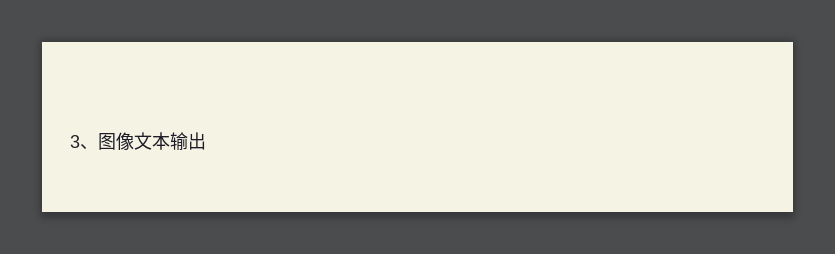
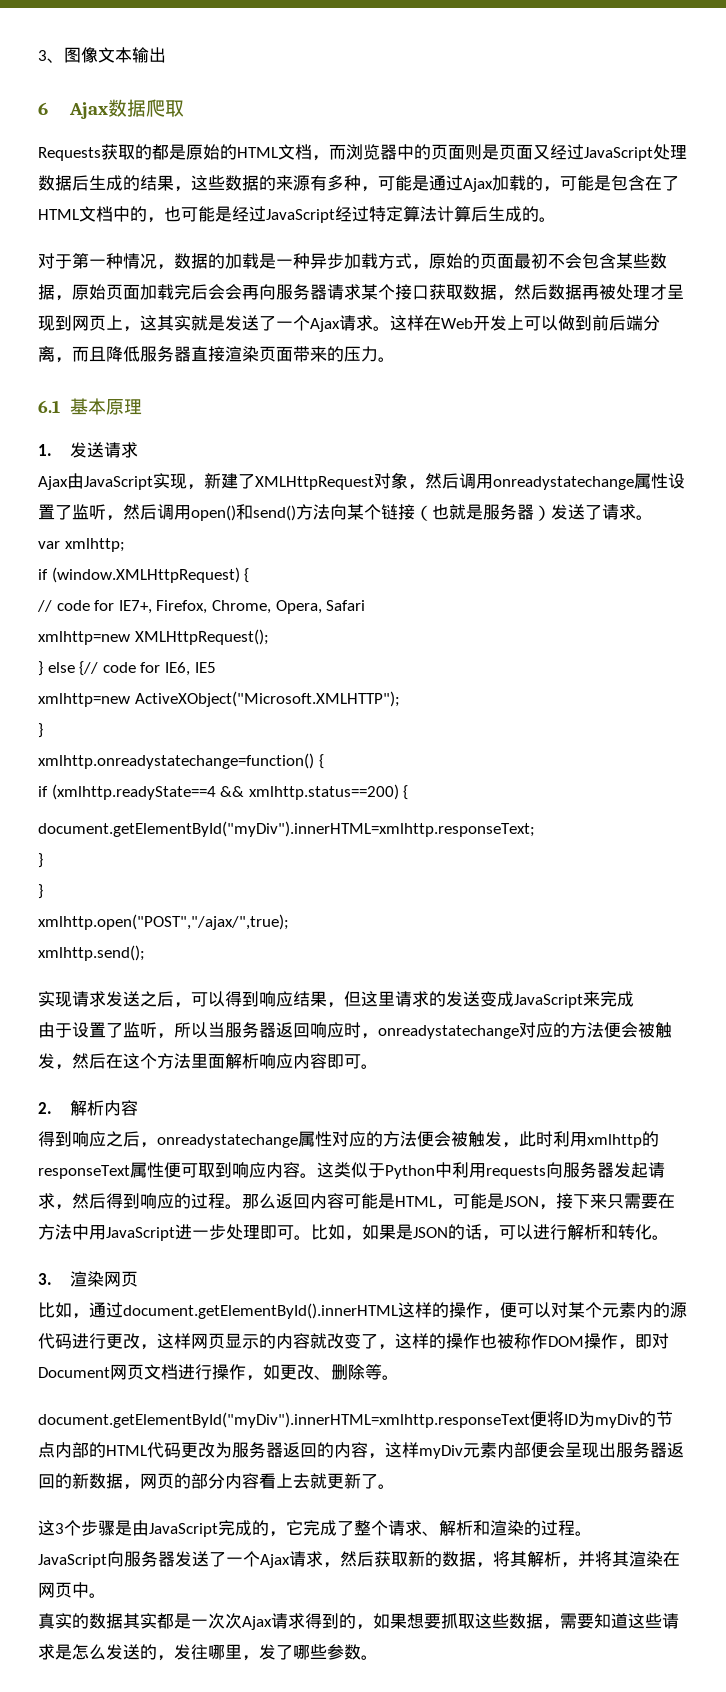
(206, 141) none -> [38,99,185,119] [38,144,687,161] [38,175,679,192] [38,206,556,223] [38,253,667,270] [38,284,684,301] [38,315,660,332] [38,346,395,363] [38,398,143,415] [38,442,139,458] [38,472,685,490] [38,504,653,521] [38,538,125,552] [38,567,250,583] [37,600,366,614] [38,629,269,645] [38,661,216,676] [38,691,400,707] [38,723,43,738] [38,753,324,769] [38,784,409,800] [38,821,535,837] [38,853,43,868] [38,884,43,899] [38,914,289,930] [38,945,145,961] [38,991,634,1008] [38,1022,672,1039] [38,1053,378,1070] [38,1100,139,1116] [38,1131,659,1148] [38,1162,665,1179] [38,1193,675,1210] [38,1224,669,1241] [38,1271,139,1287] [38,1302,687,1319] [38,1333,669,1350] [38,1364,399,1381] [38,1411,673,1428] [38,1442,684,1459] [38,1473,395,1490] [38,1520,592,1537] [38,1551,680,1568] [38,1582,106,1598] [38,1613,679,1630] [38,1644,378,1661] // 6 Ajax数据爬取 // Requests获取的都是原始的HTML文档，而浏览器中的页面则是页面又经过JavaScript处理数据后生成的结果，这些数据的来源有多种，可能是通过Ajax加载的，可能是包含在了HTML文档中的，也可能是经过JavaScript经过特定算法计算后生成的。 // 对于第一种情况，数据的加载是一种异步加载方式，原始的页面最初不会包含某些数据，原始页面加载完后会会再向服务器请求某个接口获取数据，然后数据再被处理才呈现到网页上，这其实就是发送了一个Ajax请求。这样在Web开发上可以做到前后端分离，而且降低服务器直接渲染页面带来的压力。 // 6.1基本原理 // 1.发送请求 // Ajax由JavaScript实现，新建了XMLHttpRequest对象，然后调用onreadystatechange属性设置了监听，然后调用open()和send()方法向某个链接（也就是服务器）发送了请求。 // var xmlhttp; // if (window.XMLHttpRequest) { // // code for IE7+, Firefox, Chrome, Opera, Safari // xmlhttp=new XMLHttpRequest(); // } else {// code for IE6, IE5 // xmlhttp=new ActiveXObject("Microsoft.XMLHTTP"); // } // xmlhttp.onreadystatechange=function() { // if (xmlhttp.readyState==4 && xmlhttp.status==200) { // document.getElementById("myDiv").innerHTML=xmlhttp.responseText; // } // } // xmlhttp.open("POST","/ajax/",true); // xmlhttp.send(); // 实现请求发送之后，可以得到响应结果，但这里请求的发送变成JavaScript来完成 // 由于设置了监听，所以当服务器返回响应时，onreadystatechange对应的方法便会被触发，然后在这个方法里面解析响应内容即可。 // 2.解析内容 // 得到响应之后，onreadystatechange属性对应的方法便会被触发，此时利用xmlhttp的responseText属性便可取到响应内容。这类似于Python中利用requests向服务器发起请求，然后得到响应的过程。那么返回内容可能是HTML，可能是JSON，接下来只需要在方法中用JavaScript进一步处理即可。比如，如果是JSON的话，可以进行解析和转化。 // 3.渲染网页 // 比如，通过document.getElementById().innerHTML这样的操作，便可以对某个元素内的源代码进行更改，这样网页显示的内容就改变了，这样的操作也被称作DOM操作，即对Document网页文档进行操作，如更改、删除等。 // document.getElementById("myDiv").innerHTML=xmlhttp.responseText便将ID为myDiv的节点内部的HTML代码更改为服务器返回的内容，这样myDiv元素内部便会呈现出服务器返回的新数据，网页的部分内容看上去就更新了。 // 这3个步骤是由JavaScript完成的，它完成了整个请求、解析和渲染的过程。 // JavaScript向服务器发送了一个Ajax请求，然后获取新的数据，将其解析，并将其渲染在网页中。 // 真实的数据其实都是一次次Ajax请求得到的，如果想要抓取这些数据，需要知道这些请求是怎么发送的，发往哪里，发了哪些参数。

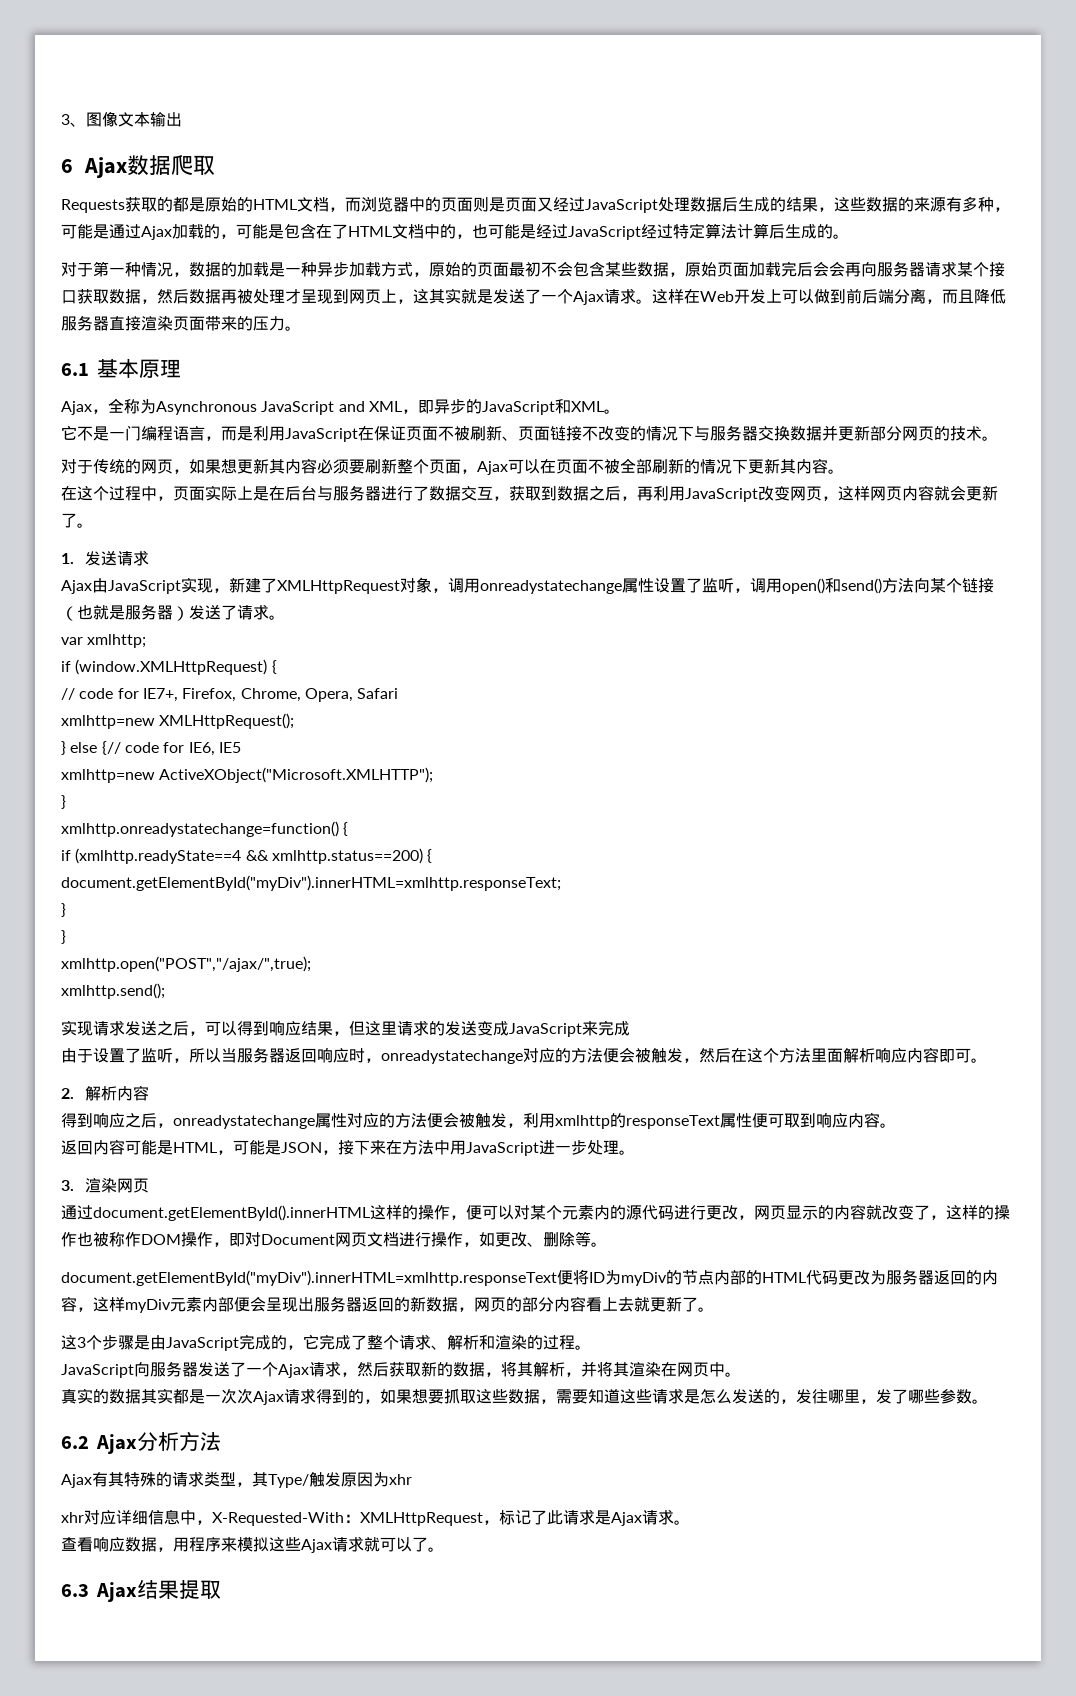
(143, 407) none -> [61,398,620,415] [61,425,998,442] [61,458,844,475] [61,485,998,502] [61,513,93,528] // Ajax，全称为Asynchronous JavaScript and XML，即异步的JavaScript和XML。 // 它不是一门编程语言，而是利用JavaScript在保证页面不被刷新、页面链接不改变的情况下与服务器交换数据并更新部分网页的技术。 // 对于传统的网页，如果想更新其内容必须要刷新整个页面，Ajax可以在页面不被全部刷新的情况下更新其内容。 // 在这个过程中，页面实际上是在后台与服务器进行了数据交互，获取到数据之后，再利用JavaScript改变网页，这样网页内容就会更新了。
[425,473,459,489] 然后 -> (448, 590) none
[123,504,157,520] 然后 -> (750, 590) none
[519,1131,553,1147] 此时 -> (523, 1125) none
[317,1162,665,1179] [38,1193,276,1210] 这类似于Python中利用requests向服务器发起请求，然后得到响应的过程。那么 -> (896, 1125) //
[607,1193,658,1209] 只需要 -> (386, 1147) none
[260,1224,652,1241] 即可。比如，如果是JSON的话，可以进行解析和转化 -> (619, 1147) none
[38,1302,89,1319] 比如， -> (149, 1185) none
[157,1333,191,1349] 这样 -> (754, 1217) none
(378, 1657) none -> [61,1431,221,1454] [61,1471,412,1488] [61,1509,690,1526] [61,1536,444,1553] [61,1580,221,1602] // 6.2 Ajax分析方法 // Ajax有其特殊的请求类型，其Type/触发原因为xhr // xhr对应详细信息中，X-Requested-With：XMLHttpRequest，标记了此请求是Ajax请求。 // 查看响应数据，用程序来模拟这些Ajax请求就可以了。 // 6.3 Ajax结果提取

